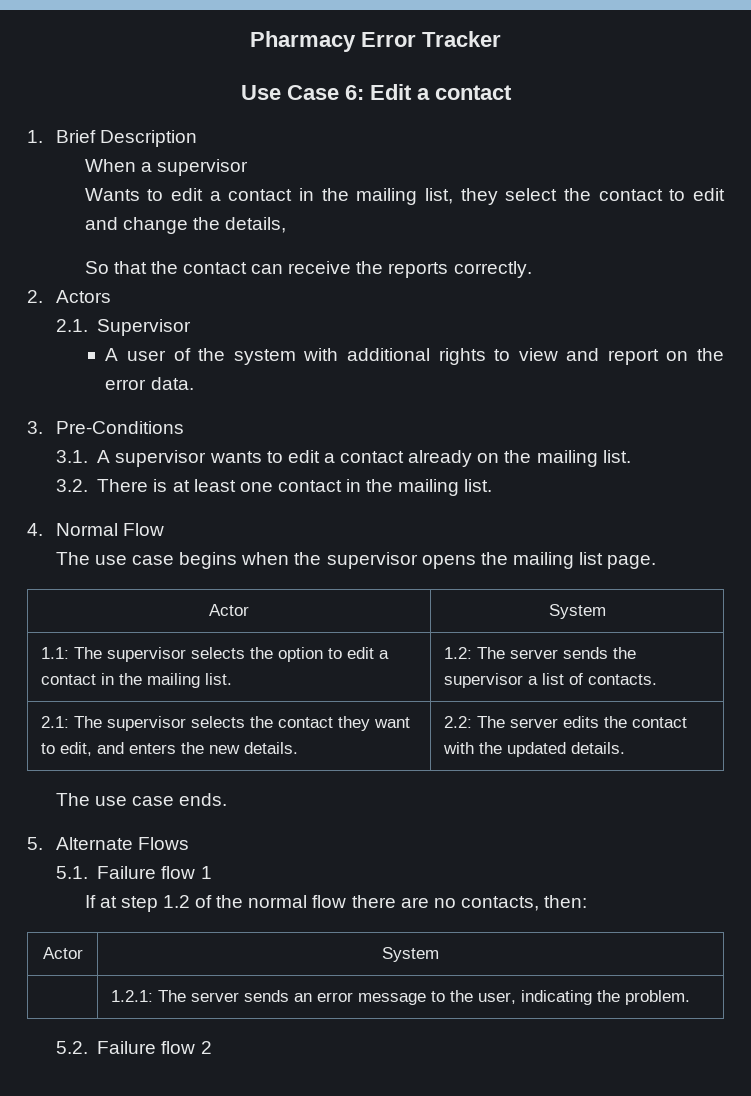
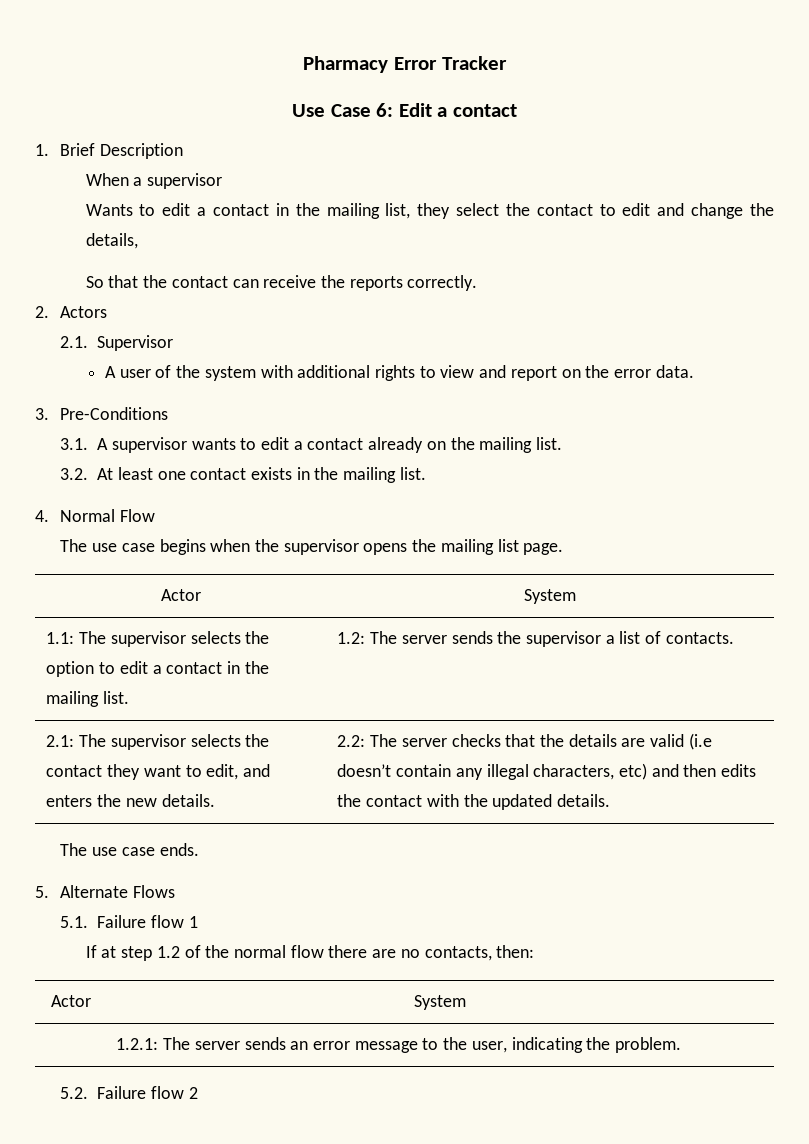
[97,479,190,492] There is at -> [97,468,114,480] At
(342, 486) none -> [250,467,292,480] exists
(559, 723) none -> [451,733,712,750] [337,763,717,780] checks that the details are valid (i.e doesn’t contain any illegal characters, etc) and then

